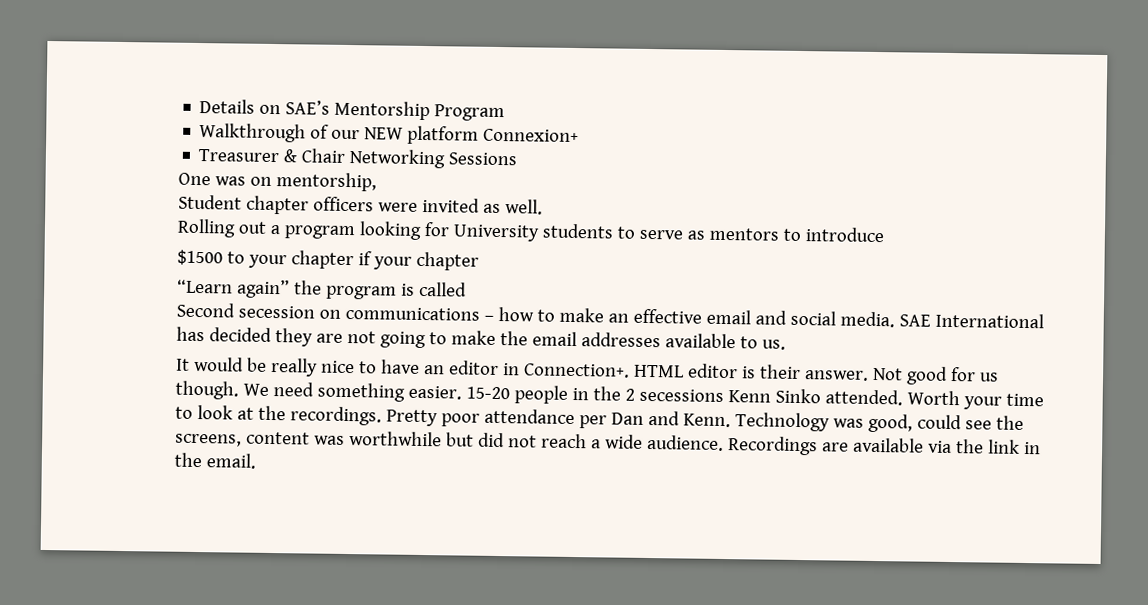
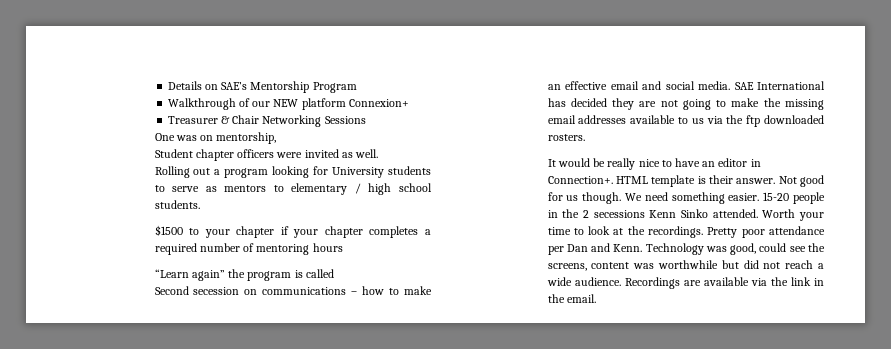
[804,227,885,243] introduce -> [291,183,432,195] [154,200,200,209] elementary / high school students.
(480, 261) none -> [369,226,431,238] [154,243,343,255] completes a required number of mentoring hours
(528, 338) none -> [785,99,824,110] missing
[761,339,786,350] us. -> [691,115,824,127] [547,134,585,141] us via the ftp downloaded rosters.
[687,363,738,379] editor -> [651,175,696,187] template

